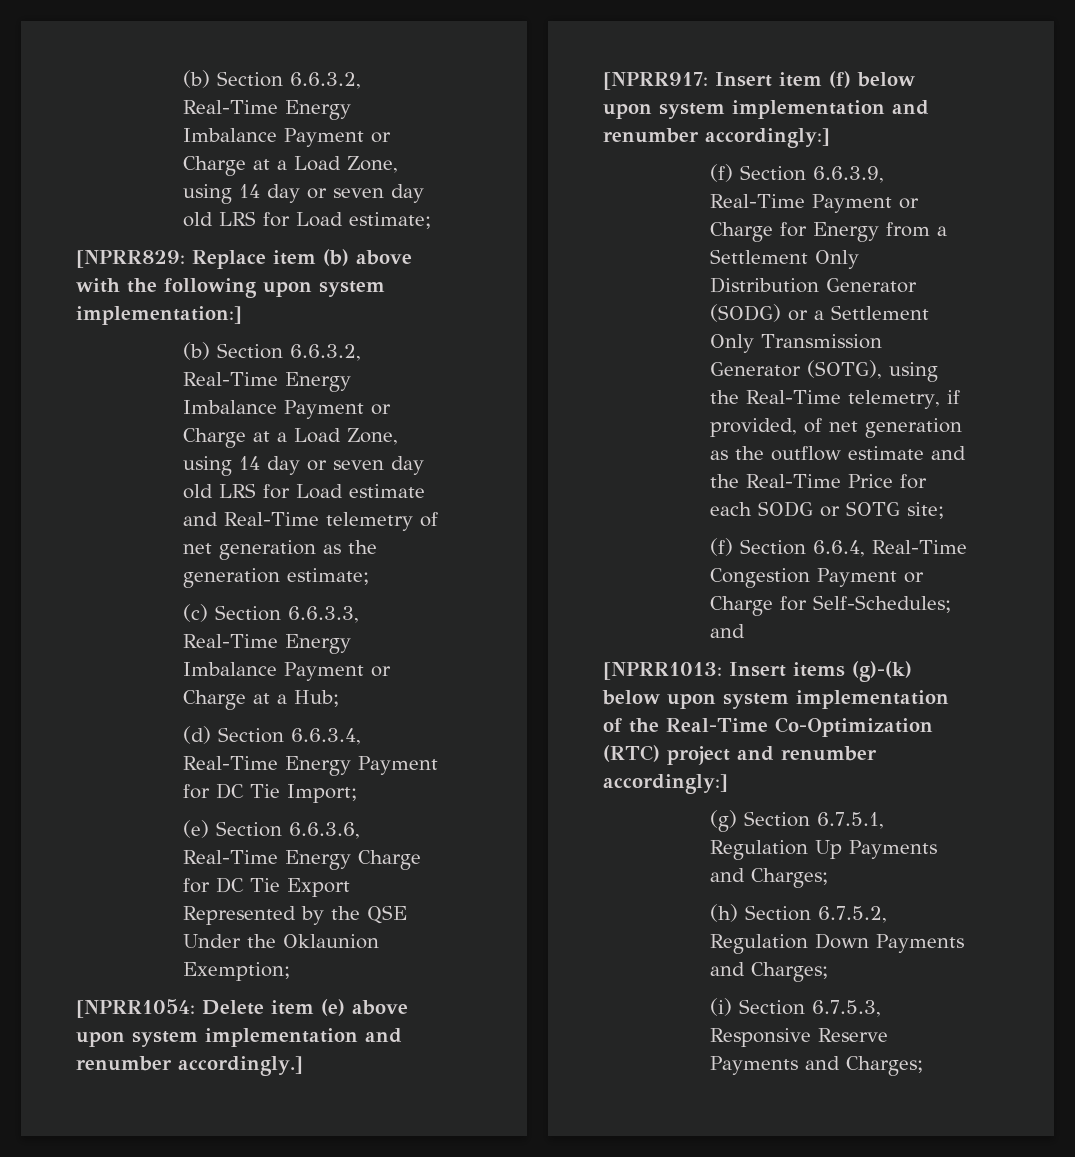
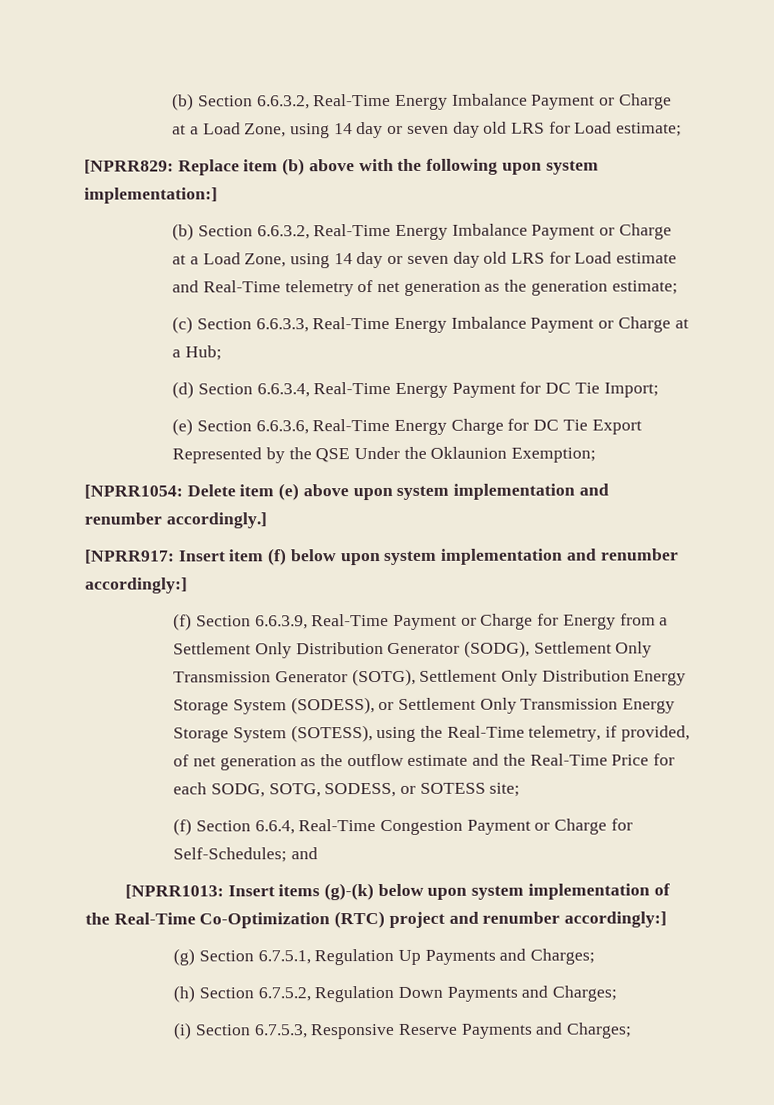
[710,304,825,322] (SODG) or a -> [463,640,530,658] (SODG),
(883, 369) none -> [419,669,687,686] [173,697,676,715] [173,725,373,743] Settlement Only Distribution Energy Storage System (SODESS), or Settlement Only Transmission Energy Storage System (SOTESS),
[758,501,901,517] SODG or SOTG -> [210,782,486,798] SODG, SOTG, SODESS, or SOTESS

